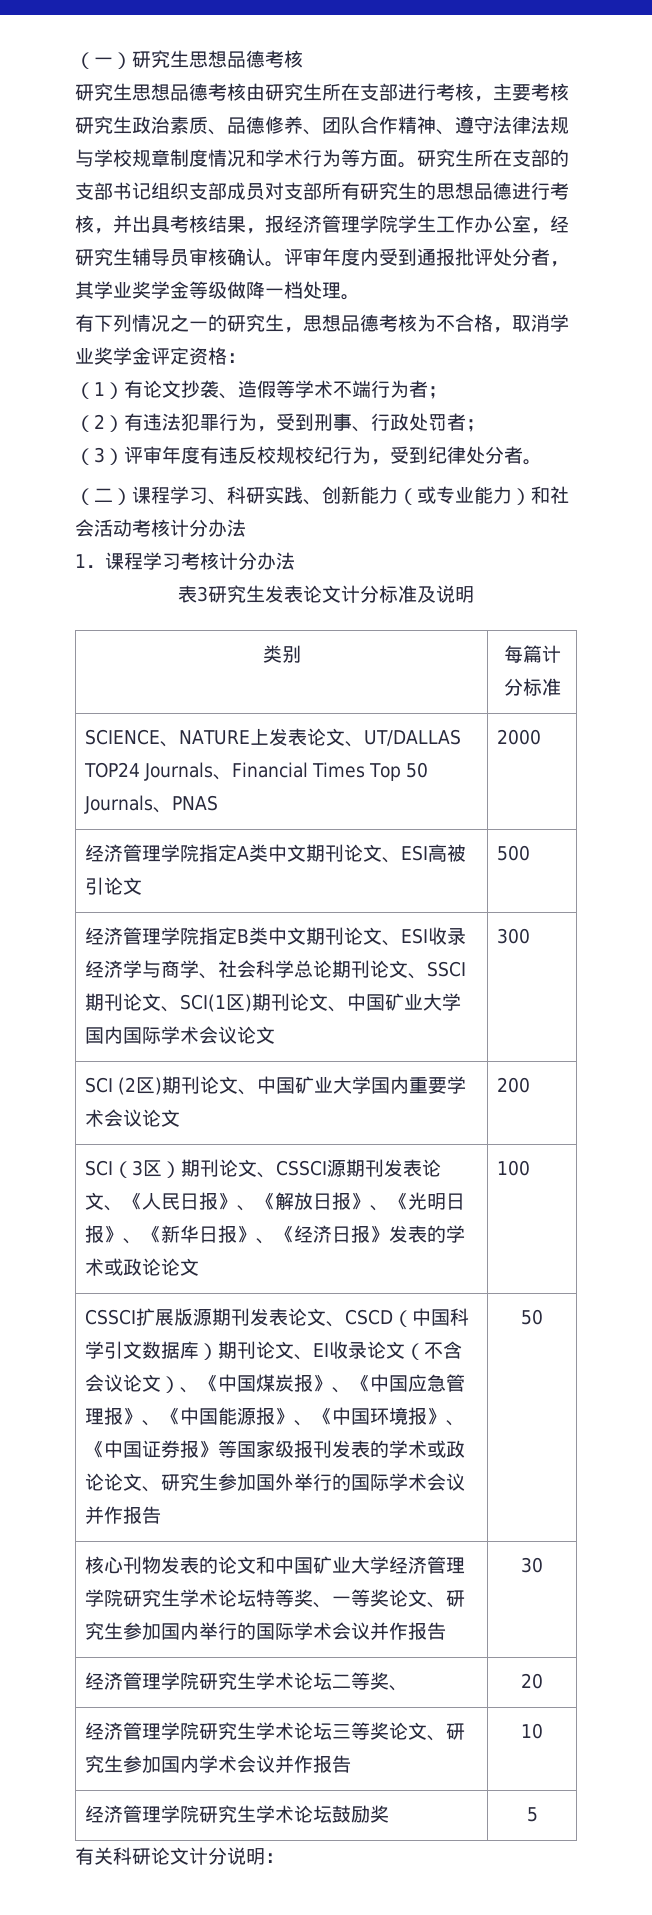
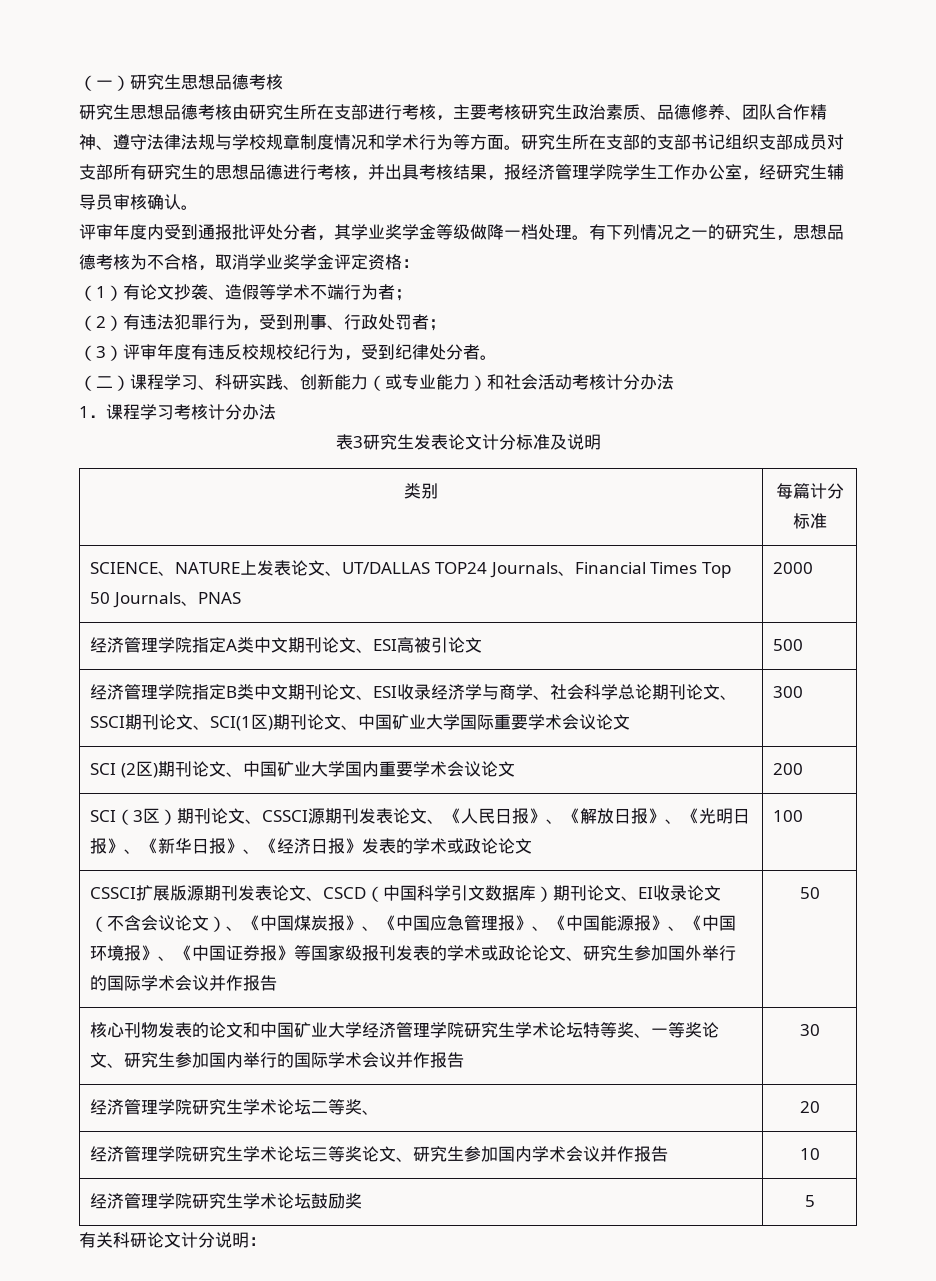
(284, 264) none -> (198, 207) //
(360, 297) // -> (589, 237) none
[103,1026,161,1044] 内国际 -> [477,714,529,730] 际重要

